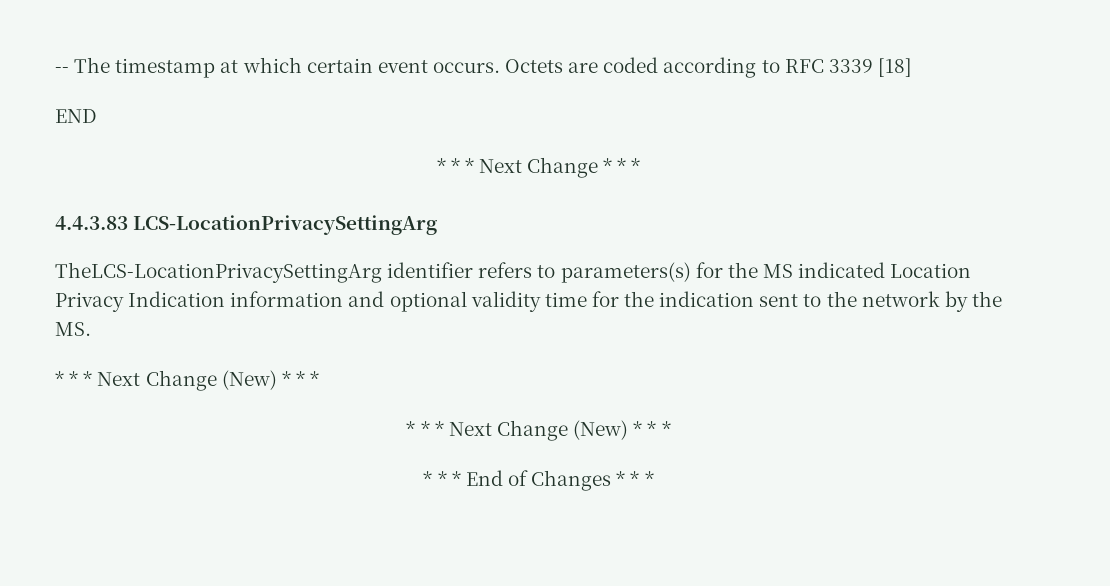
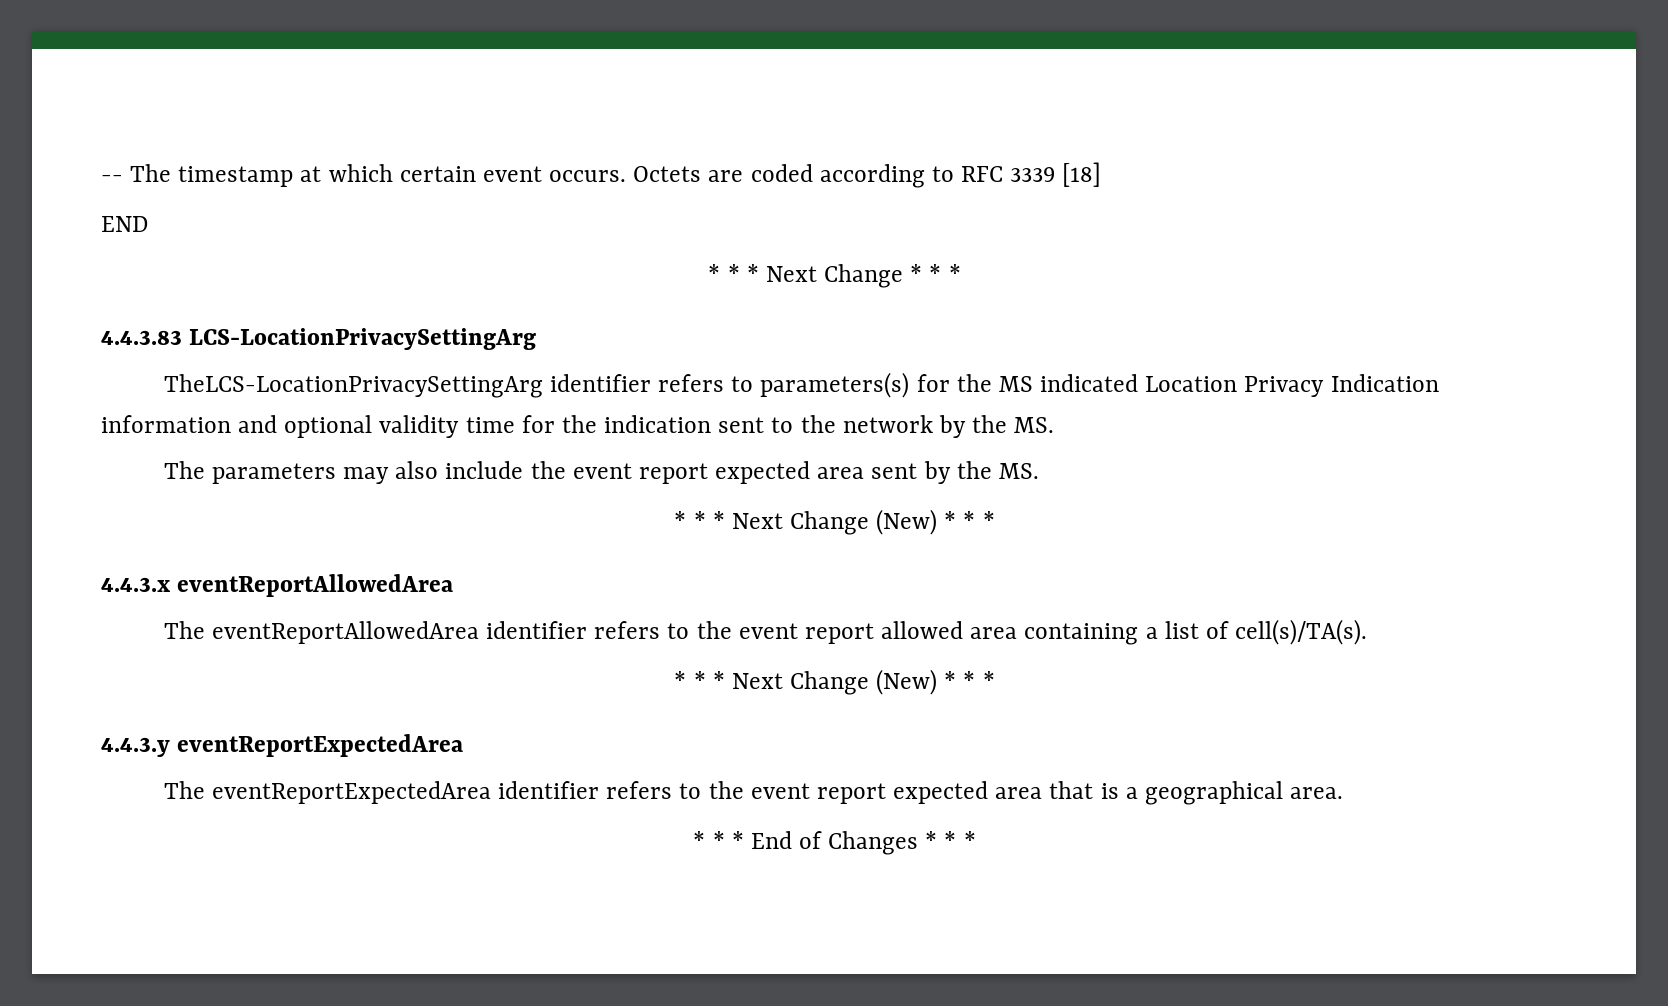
[55,370,320,391] [406,420,671,441] * * * Next Change (New) * * * // * * * Next Change (New) * * * -> [163,461,1039,484] [674,509,995,535] [101,574,454,597] [163,619,1368,645] [674,669,995,695] [101,734,464,757] [163,781,1344,805] The parameters may also include the event report expected area sent by the MS. // * * * Next Change (New) * * * // 4.4.3.x eventReportAllowedArea // The eventReportAllowedArea identifier refers to the event report allowed area containing a list of cell(s)/TA(s). // * * * Next Change (New) * * * // 4.4.3.y eventReportExpectedArea // The eventReportExpectedArea identifier refers to the event report expected area that is a geographical area.

